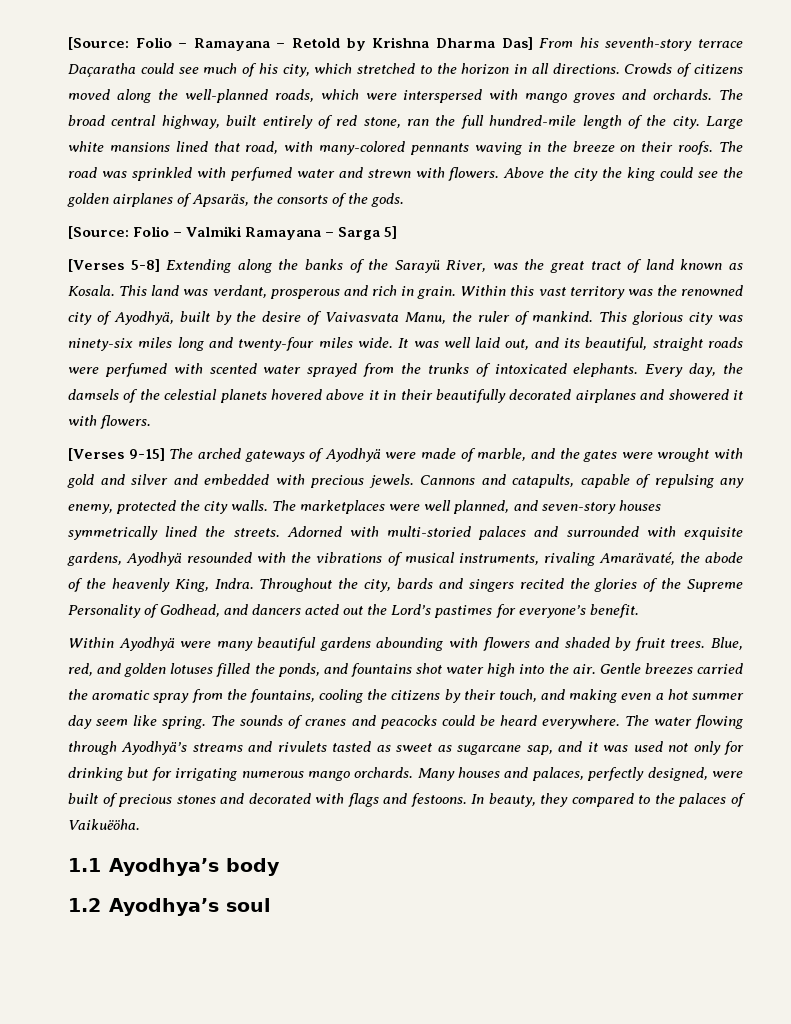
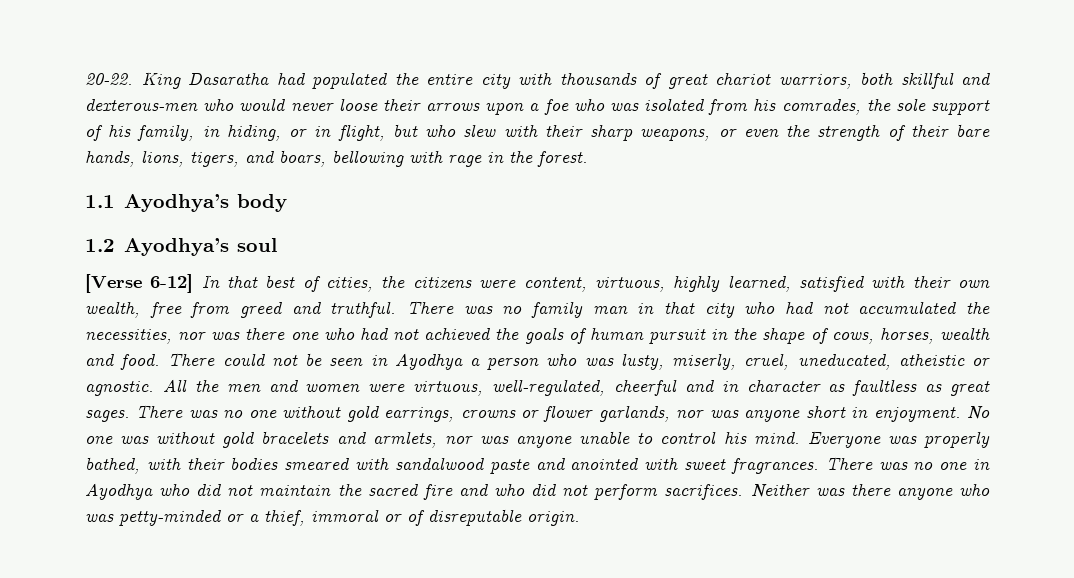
[68,37,744,51] [68,63,743,77] [68,89,743,103] [68,115,743,129] [68,141,744,155] [68,167,744,181] [67,193,405,207] [68,226,398,240] [68,259,744,273] [68,285,743,299] [68,311,743,325] [68,337,743,351] [68,363,744,377] [68,389,743,403] [68,415,152,429] [68,448,743,462] [67,474,744,488] [68,500,661,514] [68,526,744,540] [67,552,744,566] [68,578,743,592] [68,604,639,618] [68,637,743,651] [68,663,744,677] [68,689,744,703] [68,715,743,729] [68,741,745,755] [68,767,743,781] [68,793,746,807] [68,819,140,830] [Source: Folio – Ramayana – Retold by Krishna Dharma Das] From his seventh-story terrace Daçaratha could see much of his city, which stretched to the horizon in all directions. Crowds of citizens moved along the well-planned roads, which were interspersed with mango groves and orchards. The broad central highway, built entirely of red stone, ran the full hundred-mile length of the city. Large white mansions lined that road, with many-colored pennants waving in the breeze on their roofs. The road was sprinkled with perfumed water and strewn with flowers. Above the city the king could see the golden airplanes of Apsaräs, the consorts of the gods. // [Source: Folio – Valmiki Ramayana – Sarga 5] // [Verses 5-8] Extending along the banks of the Sarayü River, was the great tract of land known as Kosala. This land was verdant, prosperous and rich in grain. Within this vast territory was the renowned city of Ayodhyä, built by the desire of Vaivasvata Manu, the ruler of mankind. This glorious city was ninety-six miles long and twenty-four miles wide. It was well laid out, and its beautiful, straight roads were perfumed with scented water sprayed from the trunks of intoxicated elephants. Every day, the damsels of the celestial planets hovered above it in their beautifully decorated airplanes and showered it with flowers. // [Verses 9-15] The arched gateways of Ayodhyä were made of marble, and the gates were wrought with gold and silver and embedded with precious jewels. Cannons and catapults, capable of repulsing any enemy, protected the city walls. The marketplaces were well planned, and seven-story houses symmetrically lined the streets. Adorned with multi-storied palaces and surrounded with exquisite gardens, Ayodhyä resounded with the vibrations of musical instruments, rivaling Amarävaté, the abode of the heavenly King, Indra. Throughout the city, bards and singers recited the glories of the Supreme Personality of Godhead, and dancers acted out the Lord’s pastimes for everyone’s benefit. // Within Ayodhyä were many beautiful gardens abounding with flowers and shaded by fruit trees. Blue, red, and golden lotuses filled the ponds, and fountains shot water high into the air. Gentle breezes carried the aromatic spray from the fountains, cooling the citizens by their touch, and making even a hot summer day seem like spring. The sounds of cranes and peacocks could be heard everywhere. The water flowing through Ayodhyä’s streams and rivulets tasted as sweet as sugarcane sap, and it was used not only for drinking but for irrigating numerous mango orchards. Many houses and palaces, perfectly designed, were built of precious stones and decorated with flags and festoons. In beauty, they compared to the palaces of Vaikuëöha. -> [85,72,991,89] [85,98,990,115] [85,124,990,141] [85,150,588,167] 20-22. King Dasaratha had populated the entire city with thousands of great chariot warriors, both skillful and dexterous-men who would never loose their arrows upon a foe who was isolated from his comrades, the sole support of his family, in hiding, or in flight, but who slew with their sharp weapons, or even the strength of their bare hands, lions, tigers, and boars, bellowing with rage in the forest.
(272, 905) none -> [85,274,991,293] [85,301,990,318] [85,327,990,344] [85,353,990,370] [85,379,990,396] [85,405,991,422] [85,431,991,448] [85,457,991,474] [85,483,990,500] [85,509,580,526] // [Verse 6-12] In that best of cities, the citizens were content, virtuous, highly learned, satisfied with their own wealth, free from greed and truthful. There was no family man in that city who had not accumulated the necessities, nor was there one who had not achieved the goals of human pursuit in the shape of cows, horses, wealth and food. There could not be seen in Ayodhya a person who was lusty, miserly, cruel, uneducated, atheistic or agnostic. All the men and women were virtuous, well-regulated, cheerful and in character as faultless as great sages. There was no one without gold earrings, crowns or flower garlands, nor was anyone short in enjoyment. No one was without gold bracelets and armlets, nor was anyone unable to control his mind. Everyone was properly bathed, with their bodies smeared with sandalwood paste and anointed with sweet fragrances. There was no one in Ayodhya who did not maintain the sacred fire and who did not perform sacrifices. Neither was there anyone who was petty-minded or a thief, immoral or of disreputable origin.

